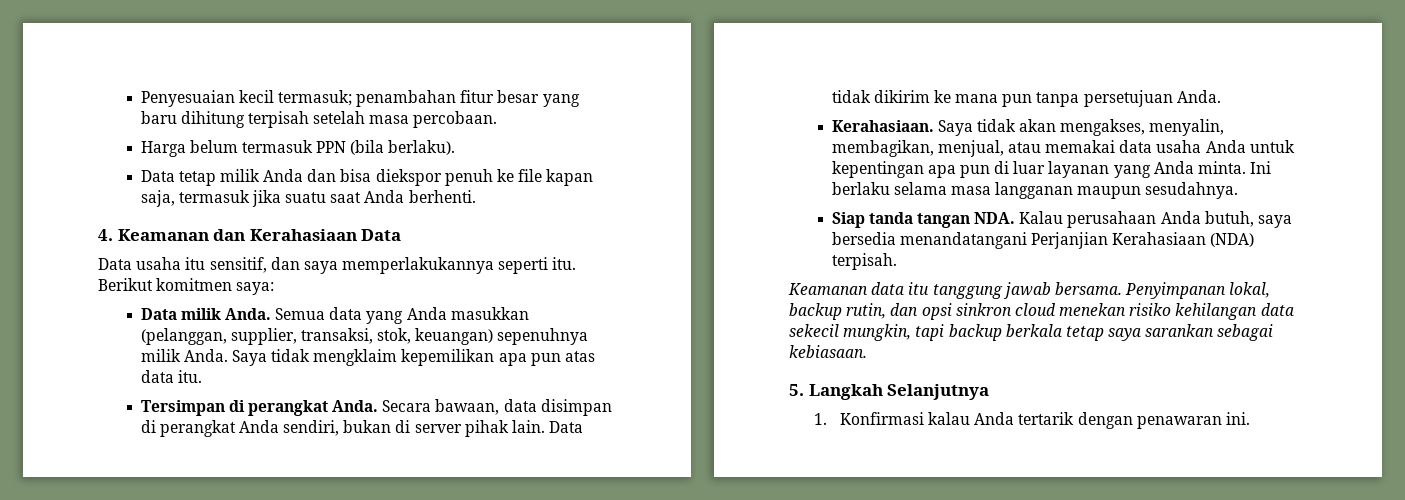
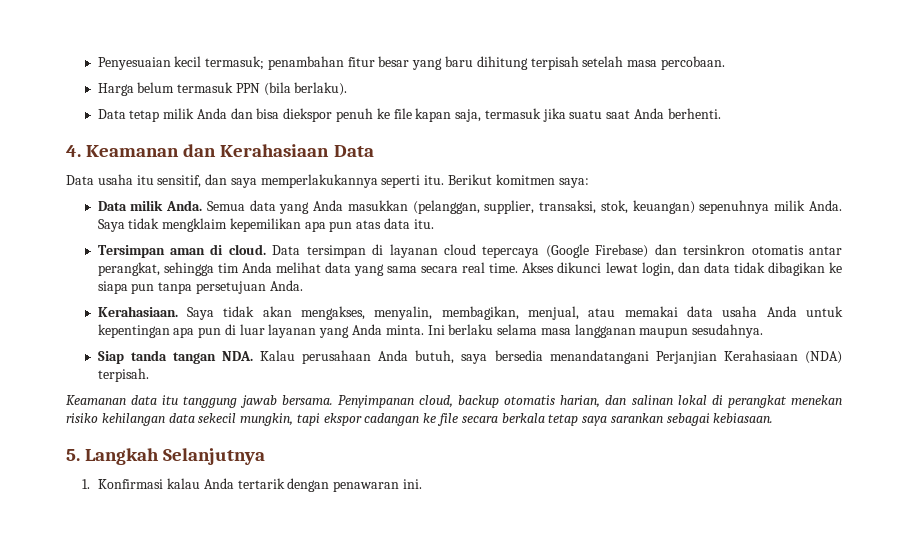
[228,399,612,416] [140,420,584,437] [831,90,999,103] di perangkat Anda. Secara bawaan, data disimpan di perangkat Anda sendiri, bukan di server pihak lain. Data tidak dikirim ke mana -> [169,244,842,258] [97,262,842,276] [97,281,128,294] aman di cloud. Data tersimpan di layanan cloud tepercaya (Google Firebase) dan tersinkron otomatis antar perangkat, sehingga tim Anda melihat data yang sama secara real time. Akses dikunci lewat login, dan data tidak dibagikan ke siapa
[1229,282,1271,298] [789,303,1056,320] lokal, backup rutin, dan opsi sinkron cloud -> [418,395,787,408] cloud, backup otomatis harian, dan salinan lokal di perangkat
[948,324,1002,341] backup -> [323,413,498,426] ekspor cadangan ke file secara

